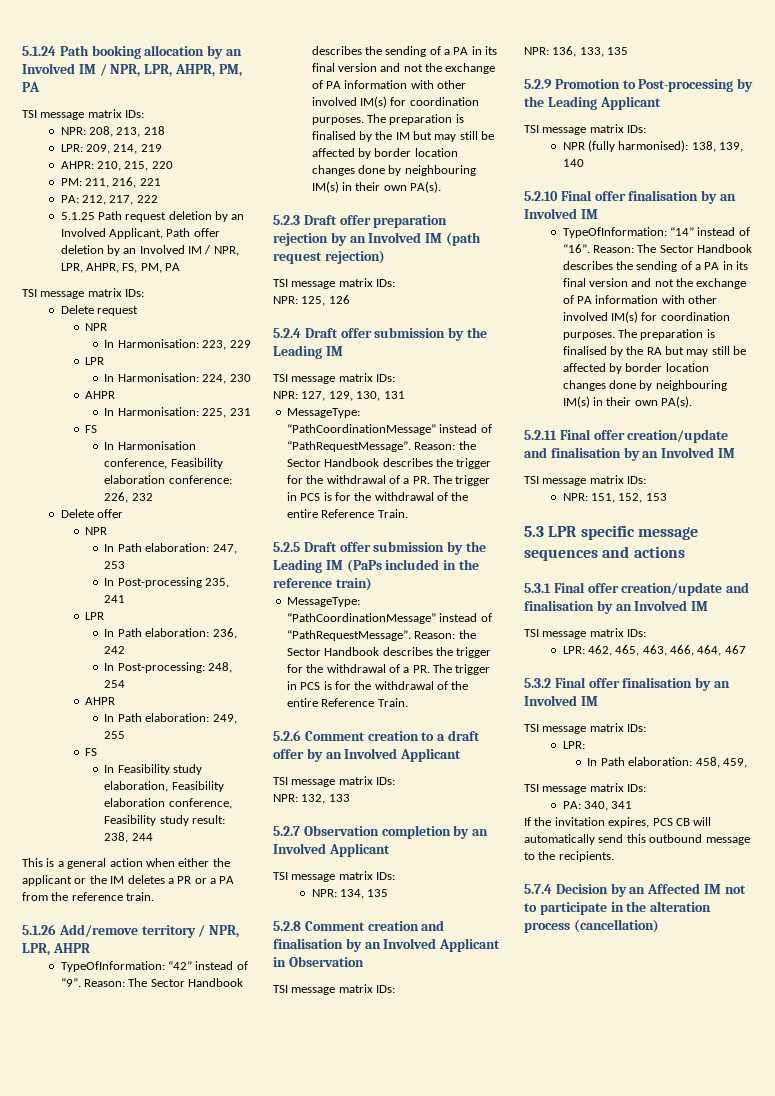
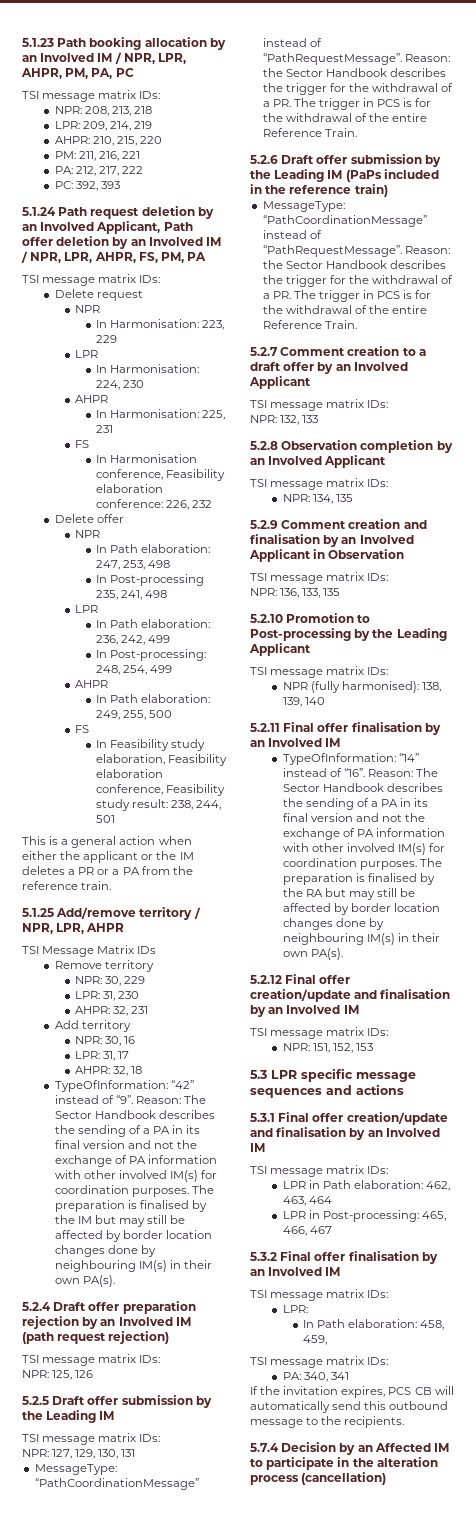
[22,46,56,56] 5.1.24 -> [22,38,54,47] 5.1.23
[22,82,40,92] PA -> [91,68,134,79] PA, PC
[60,212,95,220] 5.1.25 -> [54,181,120,191] [22,207,56,216] PC: 392, 393 // 5.1.24
[104,561,126,569] 253 -> [122,560,171,570] 253, 498
[104,595,126,603] 241 -> [120,590,168,600] 241, 498
[104,646,126,654] 242 -> [120,635,171,645] 242, 499
[104,680,126,688] 254 -> [122,665,173,675] 254, 499
[104,731,126,739] 255 -> [122,710,173,720] 255, 500
[131,833,153,841] 244 -> [196,800,222,810] [95,815,115,823] 244, 501
[22,924,56,935] 5.1.26 -> [22,908,54,917] 5.1.25
(90, 948) none -> [22,945,157,957] [54,960,154,972] [74,976,146,986] [74,991,140,1001] [74,1006,149,1016] [54,1020,131,1032] [74,1036,136,1046] [74,1051,130,1061] [74,1066,143,1076] // TSI Message Matrix IDs // Remove territory // NPR: 30, 229 // LPR: 31, 230 // AHPR: 32, 231 // Add territory // NPR: 30, 16 // LPR: 31, 17 // AHPR: 32, 18
[273,215,300,225] 5.2.3 -> [22,1302,51,1311] 5.2.4
[273,328,301,338] 5.2.4 -> [22,1396,49,1405] 5.2.5
[273,542,300,552] 5.2.5 -> [250,155,278,164] 5.2.6
[273,730,301,741] 5.2.6 -> [250,347,278,356] 5.2.7
[273,826,300,836] 5.2.7 -> [250,441,278,450] 5.2.8
[273,921,301,931] 5.2.8 -> [250,520,278,529] 5.2.9
[524,79,552,89] 5.2.9 -> [250,614,283,623] 5.2.10
[524,191,558,201] 5.2.10 -> [250,723,280,732] 5.2.11
[524,430,557,440] 5.2.11 -> [250,975,282,984] 5.2.12
[562,645,722,656] LPR: 462, 465, 463, 466, 464, -> [282,1180,451,1191] [282,1196,332,1206] [282,1210,447,1222] [282,1226,307,1236] LPR in Path elaboration: 462, 463, 464 // LPR in Post-processing: 465, 466,
[724,885,746,894] not -> (450, 1447) none

